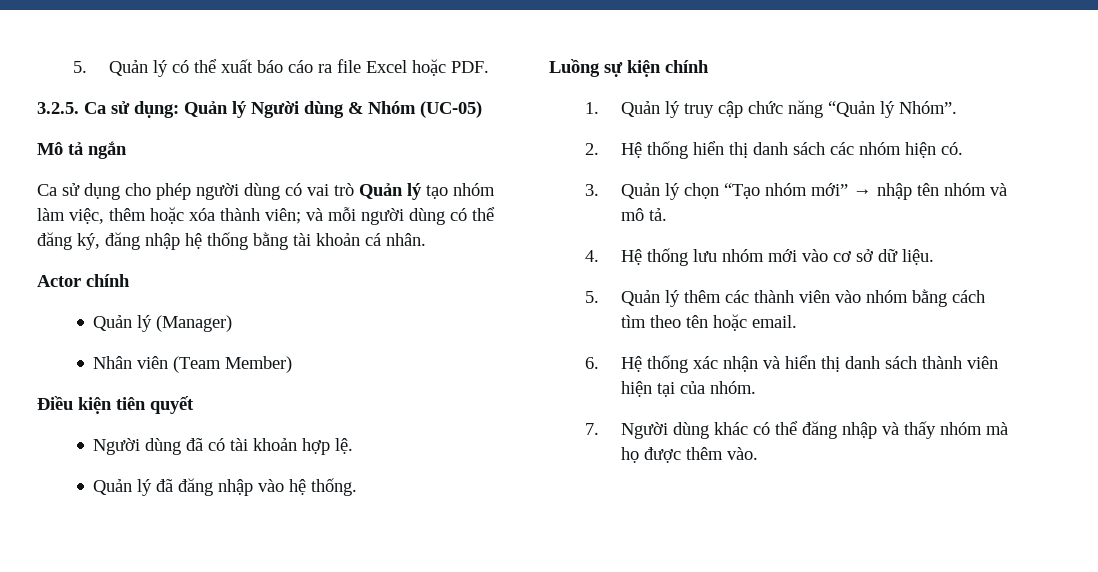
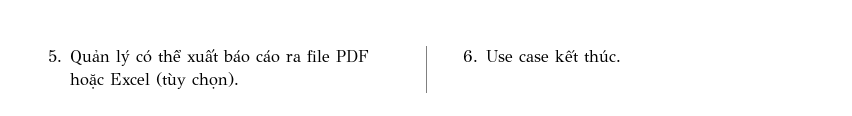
[366,59,490,76] [37,101,482,118] [37,141,127,159] [37,183,495,200] [37,207,495,225] [37,232,426,250] [37,274,130,287] [93,315,233,332] [93,356,293,373] [37,396,194,414] [93,438,354,455] [93,478,358,496] [549,59,709,77] [585,100,958,118] [585,141,964,159] [585,183,1008,200] [621,208,668,221] [585,248,935,266] [585,289,986,307] [621,314,798,331] [585,355,999,373] [621,381,757,397] [585,421,1009,439] [621,447,759,463] Excel hoặc PDF. // 3.2.5. Ca sử dụng: Quản lý Người dùng & Nhóm (UC-05) // Mô tả ngắn // Ca sử dụng cho phép người dùng có vai trò Quản lý tạo nhóm làm việc, thêm hoặc xóa thành viên; và mỗi người dùng có thể đăng ký, đăng nhập hệ thống bằng tài khoản cá nhân. // Actor chính // Quản lý (Manager) // Nhân viên (Team Member) // Điều kiện tiên quyết // Người dùng đã có tài khoản hợp lệ. // Quản lý đã đăng nhập vào hệ thống. // Luồng sự kiện chính // 1. Quản lý truy cập chức năng “Quản lý Nhóm”. // 2. Hệ thống hiển thị danh sách các nhóm hiện có. // 3. Quản lý chọn “Tạo nhóm mới” → nhập tên nhóm và mô tả. // 4. Hệ thống lưu nhóm mới vào cơ sở dữ liệu. // 5. Quản lý thêm các thành viên vào nhóm bằng cách tìm theo tên hoặc email. // 6. Hệ thống xác nhận và hiển thị danh sách thành viên hiện tại của nhóm. // 7. Người dùng khác có thể đăng nhập và thấy nhóm mà họ được thêm vào. -> [336,49,370,63] [70,72,240,89] [463,50,622,62] PDF hoặc Excel (tùy chọn). // 6. Use case kết thúc.

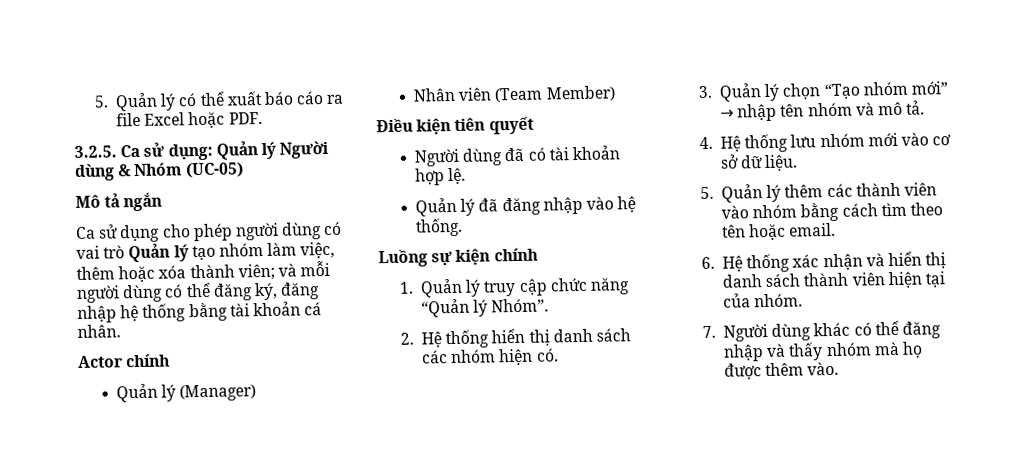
[336,49,370,63] [70,72,240,89] [463,50,622,62] PDF hoặc Excel (tùy chọn). // 6. Use case kết thúc. -> [144,111,263,129] [74,140,330,161] [74,162,244,181] [75,192,163,212] [75,221,343,243] [76,241,336,263] [76,260,331,283] [76,282,321,303] [77,301,323,323] [77,324,121,338] [78,353,171,368] [116,383,257,403] [413,85,616,103] [376,116,534,135] [414,145,620,167] [415,167,467,186] [415,196,637,217] [415,217,464,237] [378,247,538,268] [398,277,630,298] [420,298,550,318] [399,328,631,349] [420,348,559,366] [697,81,948,102] [719,100,926,122] [698,132,952,153] [719,154,799,172] [699,182,937,203] [720,202,943,222] [721,222,837,241] [700,251,947,273] [721,271,946,289] [722,293,804,308] [701,320,941,342] [722,341,923,362] [723,361,840,380] Excel hoặc PDF. // 3.2.5. Ca sử dụng: Quản lý Người dùng & Nhóm (UC-05) // Mô tả ngắn // Ca sử dụng cho phép người dùng có vai trò Quản lý tạo nhóm làm việc, thêm hoặc xóa thành viên; và mỗi người dùng có thể đăng ký, đăng nhập hệ thống bằng tài khoản cá nhân. // Actor chính // Quản lý (Manager) // Nhân viên (Team Member) // Điều kiện tiên quyết // Người dùng đã có tài khoản hợp lệ. // Quản lý đã đăng nhập vào hệ thống. // Luồng sự kiện chính // 1. Quản lý truy cập chức năng “Quản lý Nhóm”. // 2. Hệ thống hiển thị danh sách các nhóm hiện có. // 3. Quản lý chọn “Tạo nhóm mới” → nhập tên nhóm và mô tả. // 4. Hệ thống lưu nhóm mới vào cơ sở dữ liệu. // 5. Quản lý thêm các thành viên vào nhóm bằng cách tìm theo tên hoặc email. // 6. Hệ thống xác nhận và hiển thị danh sách thành viên hiện tại của nhóm. // 7. Người dùng khác có thể đăng nhập và thấy nhóm mà họ được thêm vào.

